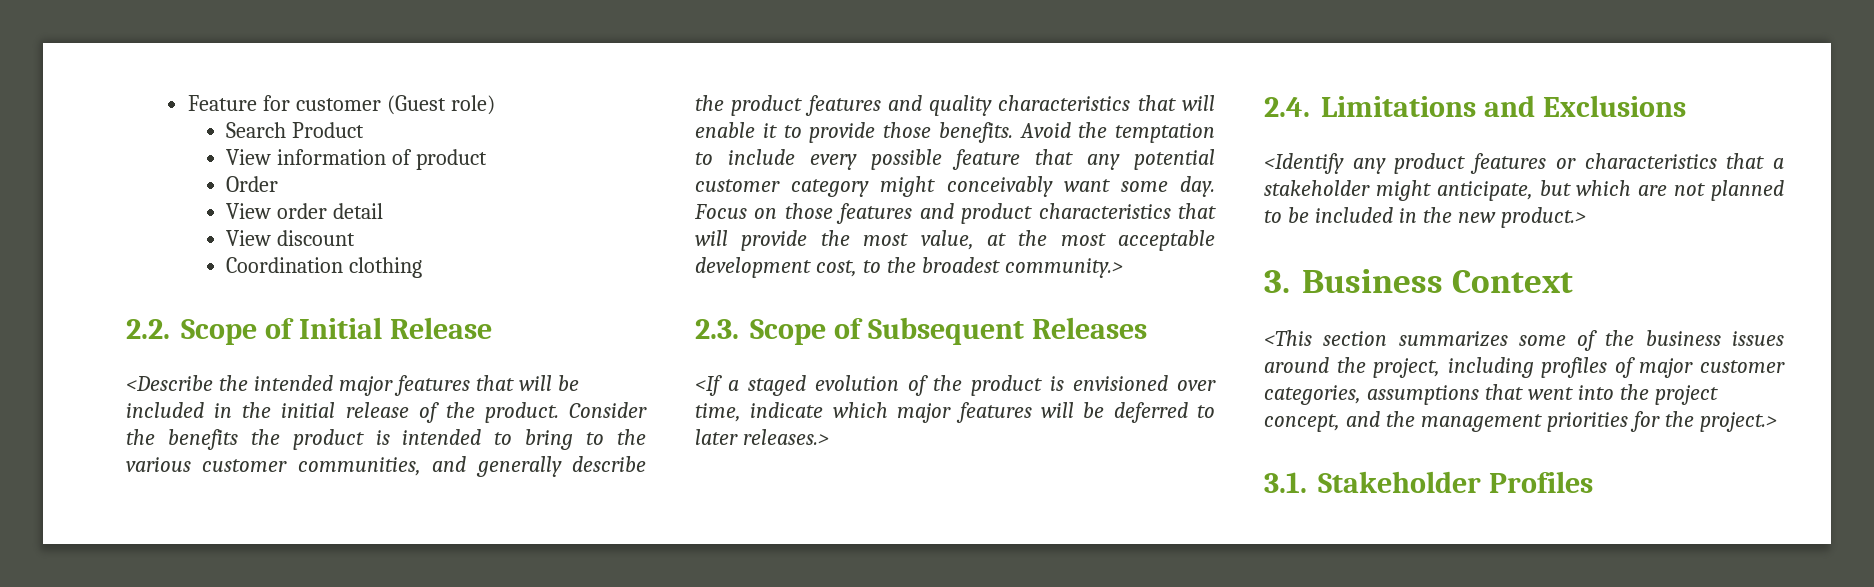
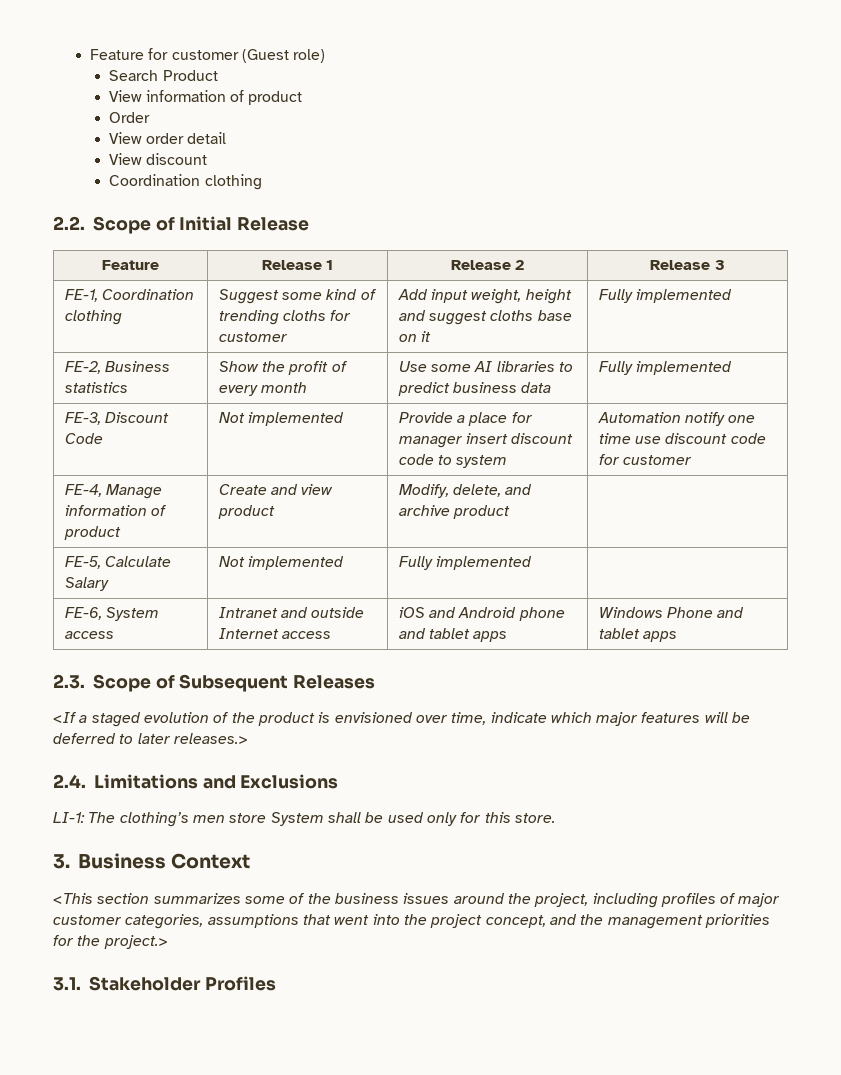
[126,375,579,396] [126,402,647,423] [126,429,647,450] [126,456,646,477] [695,95,1215,116] [695,122,1215,143] [695,149,1215,170] [695,176,1215,197] [694,203,1216,224] [695,230,1215,251] [695,257,1123,278] // <Describe the intended major features that will be included in the initial release of the product. Consider the benefits the product is intended to bring to the various customer communities, and generally describe the product features and quality characteristics that will enable it to provide those benefits. Avoid the temptation to include every possible feature that any potential customer category might conceivably want some day. Focus on those features and product characteristics that will provide the most value, at the most acceptable development cost, to the broadest community.> -> [102,260,159,270] [261,260,334,270] [450,260,525,270] [650,260,725,270] [64,289,194,302] [64,310,122,325] [218,289,376,304] [218,310,352,325] [218,332,288,342] [397,289,572,304] [398,310,572,325] [398,331,431,342] [598,289,732,303] [64,361,170,374] [64,382,128,393] [218,361,347,375] [218,382,307,396] [398,361,573,372] [397,382,552,396] [598,361,732,375] [64,412,169,425] [64,433,103,444] [218,412,344,426] [398,412,533,426] [398,433,574,448] [398,454,508,468] [597,412,756,426] [598,433,766,444] [598,454,692,465] [64,484,162,499] [64,505,166,516] [63,526,121,540] [218,484,334,495] [217,505,275,519] [398,484,533,498] [398,505,510,519] [64,556,171,569] [64,577,109,591] [218,556,344,570] [398,556,532,570] [64,607,159,621] [64,631,114,639] [218,607,365,618] [218,628,331,639] [398,607,565,621] [398,628,508,642] [598,607,745,618] [598,628,677,642] // Feature | Release 1 | Release 2 | Release 3 // FE-1, Coordination clothing | Suggest some kind of trending cloths for customer | Add input weight, height and suggest cloths base on it | Fully implemented // FE-2, Business statistics | Show the profit of every month | Use some AI libraries to predict business data | Fully implemented // FE-3, Discount Code | Not implemented | Provide a place for manager insert discount code to system | Automation notify one time use discount code for customer // FE-4, Manage information of product | Create and view product | Modify, delete, and archive product | // FE-5, Calculate Salary | Not implemented | Fully implemented | // FE-6, System access | Intranet and outside Internet access | iOS and Android phone and tablet apps | Windows Phone and tablet apps
[1264,153,1784,174] [1264,180,1785,201] [1264,207,1586,228] <Identify any product features or characteristics that a stakeholder might anticipate, but which are not planned to be included in the new product.> -> [53,812,555,827] LI-1: The clothing’s men store System shall be used only for this store.

